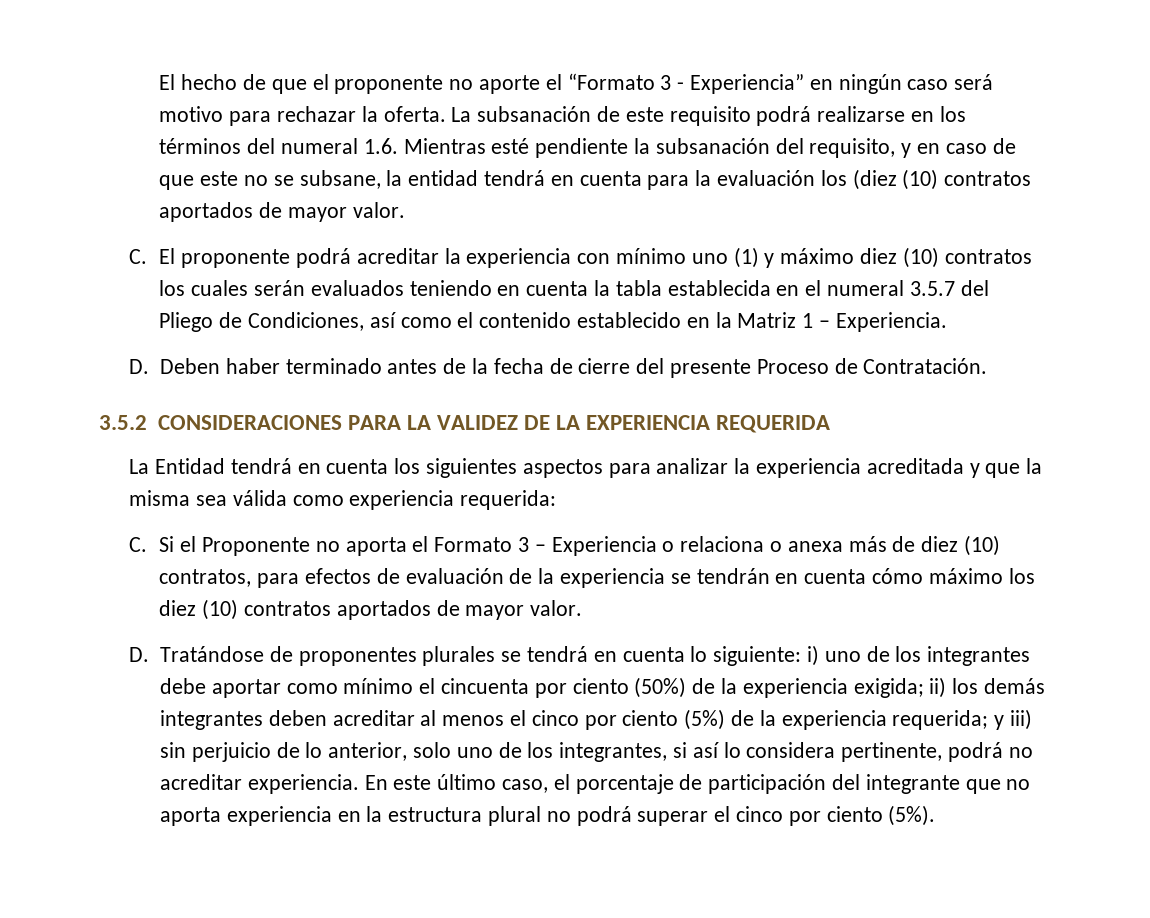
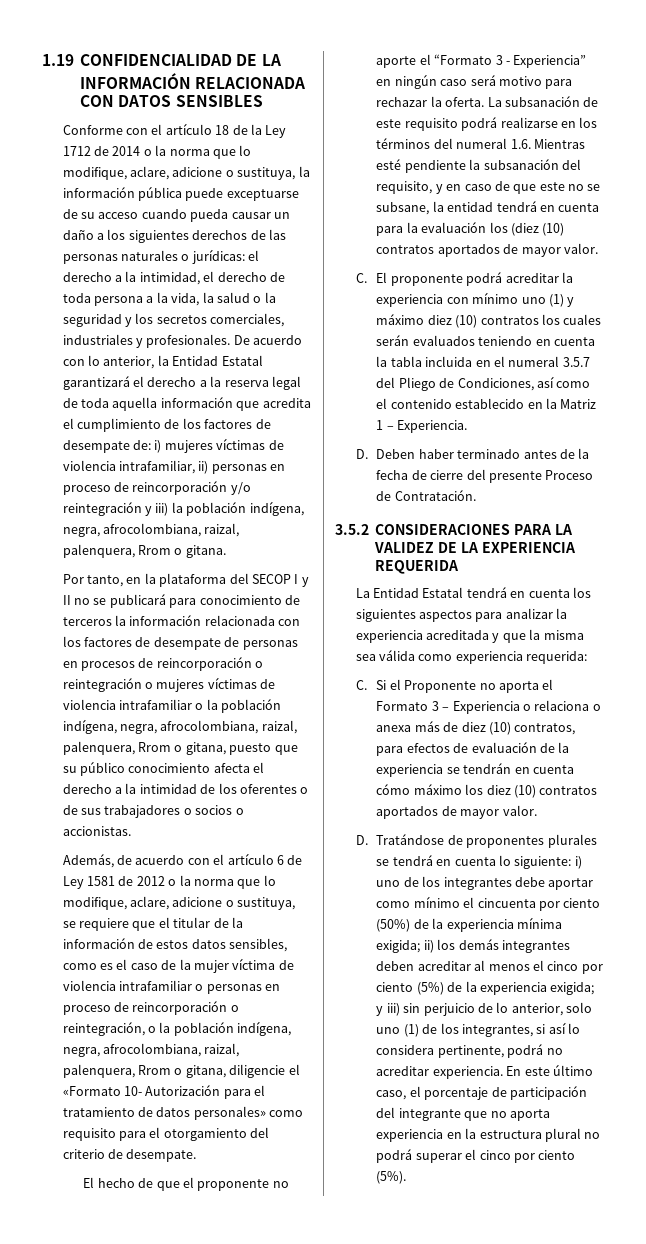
(159, 82) none -> [42,54,281,66] [80,73,306,89] [80,95,263,107] [62,123,287,138] [62,145,252,159] [62,166,310,180] [62,186,299,201] [62,209,290,222] [62,229,286,243] [62,249,260,264] [62,271,285,285] [62,292,276,306] [62,313,285,327] [62,334,303,348] [62,355,263,369] [62,376,301,390] [62,397,311,411] [62,418,271,432] [62,438,284,453] [62,460,286,474] [62,481,251,495] [62,501,304,516] [62,523,240,537] [62,544,226,558] [62,573,309,587] [62,594,300,608] [62,615,301,626] [62,636,298,650] [62,657,264,671] [62,677,276,692] [62,699,282,713] [62,719,297,734] [62,741,298,755] [62,761,265,776] [62,783,309,794] [62,805,244,818] [62,826,131,836] [62,853,303,868] [62,875,276,889] [62,896,296,910] [62,917,243,931] [62,938,288,952] [62,958,294,973] [62,980,281,994] [62,1001,239,1015] [62,1021,292,1036] [62,1043,240,1057] [62,1064,300,1078] [62,1085,266,1099] [62,1106,304,1120] [62,1127,270,1141] [62,1149,197,1162] 1.19 CONFIDENCIALIDAD DE LA INFORMACIÓN RELACIONADA CON DATOS SENSIBLES // Conforme con el artículo 18 de la Ley 1712 de 2014 o la norma que lo modifique, aclare, adicione o sustituya, la información pública puede exceptuarse de su acceso cuando pueda causar un daño a los siguientes derechos de las personas naturales o jurídicas: el derecho a la intimidad, el derecho de toda persona a la vida, la salud o la seguridad y los secretos comerciales, industriales y profesionales. De acuerdo con lo anterior, la Entidad Estatal garantizará el derecho a la reserva legal de toda aquella información que acredita el cumplimiento de los factores de desempate de: i) mujeres víctimas de violencia intrafamiliar, ii) personas en proceso de reincorporación y/o reintegración y iii) la población indígena, negra, afrocolombiana, raizal, palenquera, Rrom o gitana. // Por tanto, en la plataforma del SECOP I y II no se publicará para conocimiento de terceros la información relacionada con los factores de desempate de personas en procesos de reincorporación o reintegración o mujeres víctimas de violencia intrafamiliar o la población indígena, negra, afrocolombiana, raizal, palenquera, Rrom o gitana, puesto que su público conocimiento afecta el derecho a la intimidad de los oferentes o de sus trabajadores o socios o accionistas. // Además, de acuerdo con el artículo 6 de Ley 1581 de 2012 o la norma que lo modifique, aclare, adicione o sustituya, se requiere que el titular de la información de estos datos sensibles, como es el caso de la mujer víctima de violencia intrafamiliar o personas en proceso de reincorporación o reintegración, o la población indígena, negra, afrocolombiana, raizal, palenquera, Rrom o gitana, diligencie el «Formato 10- Autorización para el tratamiento de datos personales» como requisito para el otorgamiento del criterio de desempate. //
[667,280,771,296] establecida -> [425,356,473,367] incluida
(226, 466) none -> [422,587,464,598] Estatal
(848, 688) none -> [516,917,562,929] mínima
[892,710,989,730] requerida; -> [550,982,595,995] exigida;
(493, 752) none -> [403,1024,419,1037] (1)

